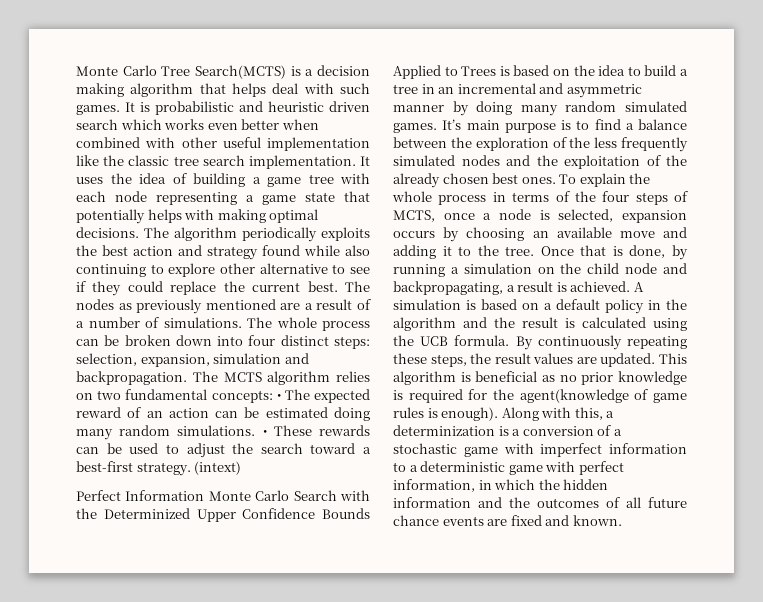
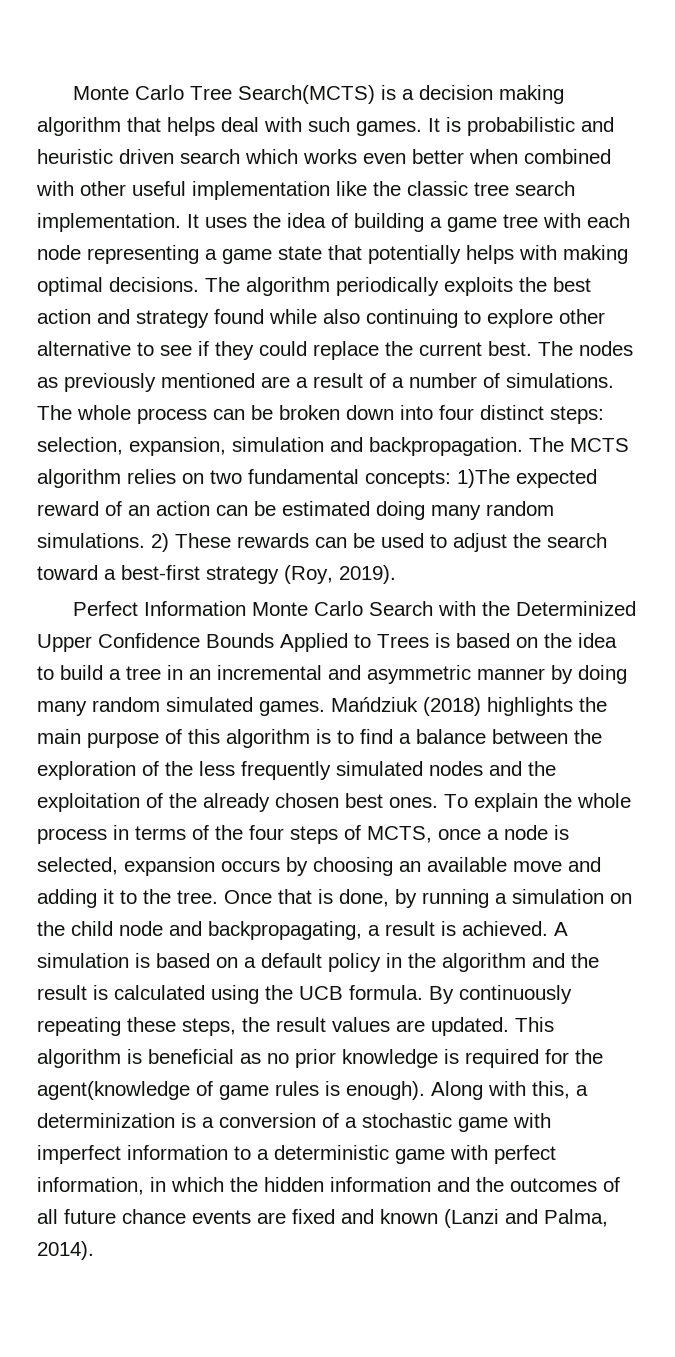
[276,389,310,400] • The -> [457,469,510,488] 1)The
[262,430,267,436] • -> [151,533,169,552] 2)
[136,461,242,476] strategy. (intext) -> [206,565,396,584] strategy (Roy, 2019).
[442,119,556,133] It’s main purpose -> [331,697,607,716] [37,729,310,748] Mańdziuk (2018) highlights the main purpose of this algorithm
[572,515,622,526] known. -> [380,1209,608,1228] [37,1241,94,1260] known (Lanzi and Palma, 2014).

